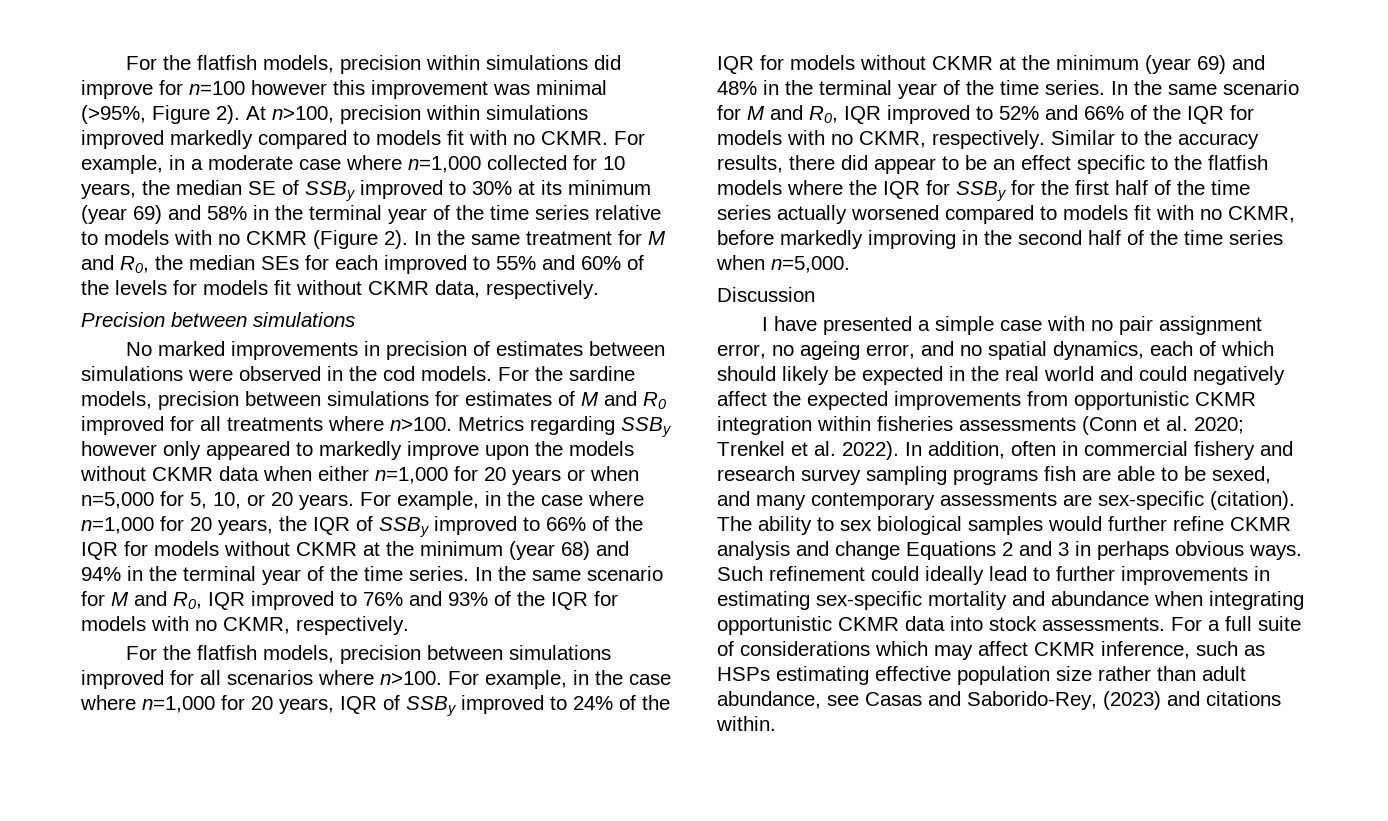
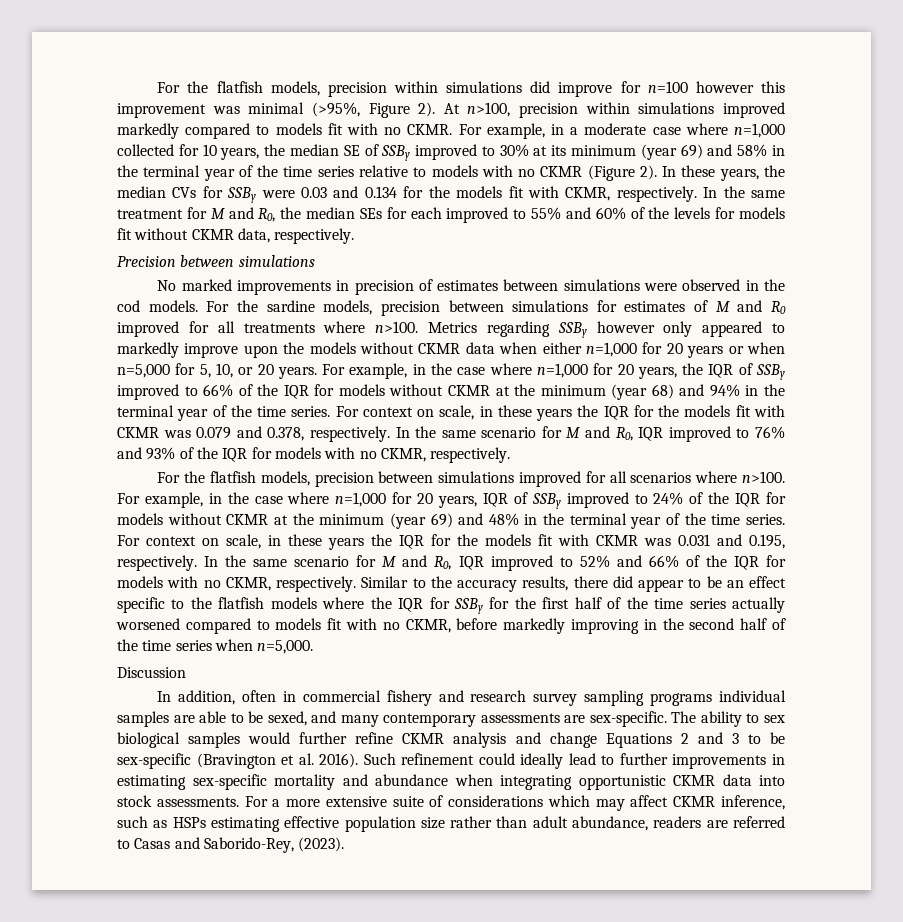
(431, 238) none -> [681,165,786,181] [117,186,718,203] these years, the median CVs for SSBy were 0.03 and 0.134 for the models fit with CKMR, respectively. In
(469, 573) none -> [335,405,785,421] [117,426,390,442] For context on scale, in these years the IQR for the models fit with CKMR was 0.079 and 0.378, respectively.
(1105, 87) none -> [117,534,785,550] [117,555,197,571] For context on scale, in these years the IQR for the models fit with CKMR was 0.031 and 0.195, respectively.
[761,316,1262,335] [717,341,1274,360] [717,366,1285,385] [717,391,1256,410] [717,416,1244,435] [717,441,899,460] I have presented a simple case with no pair assignment error, no ageing error, and no spatial dynamics, each of which should likely be expected in the real world and could negatively affect the expected improvements from opportunistic CKMR integration within fisheries assessments (Conn et al. 2020; Trenkel et al. 2022). -> (186, 672) none
[1044,466,1076,481] fish -> [719,690,786,702] [117,711,169,727] individual samples
[1098,491,1295,510] sex-specific (citation). -> [589,711,667,727] sex-specific.
[1075,541,1302,560] in perhaps obvious ways. -> [747,732,785,744] [117,753,359,769] to be sex-specific (Bravington et al. 2016).
[1225,616,1252,631] full -> [286,796,387,807] more extensive
[827,691,1281,710] [716,716,776,731] see Casas and Saborido-Rey, (2023) and citations within. -> [653,816,785,828] [117,837,345,853] readers are referred to Casas and Saborido-Rey, (2023).

